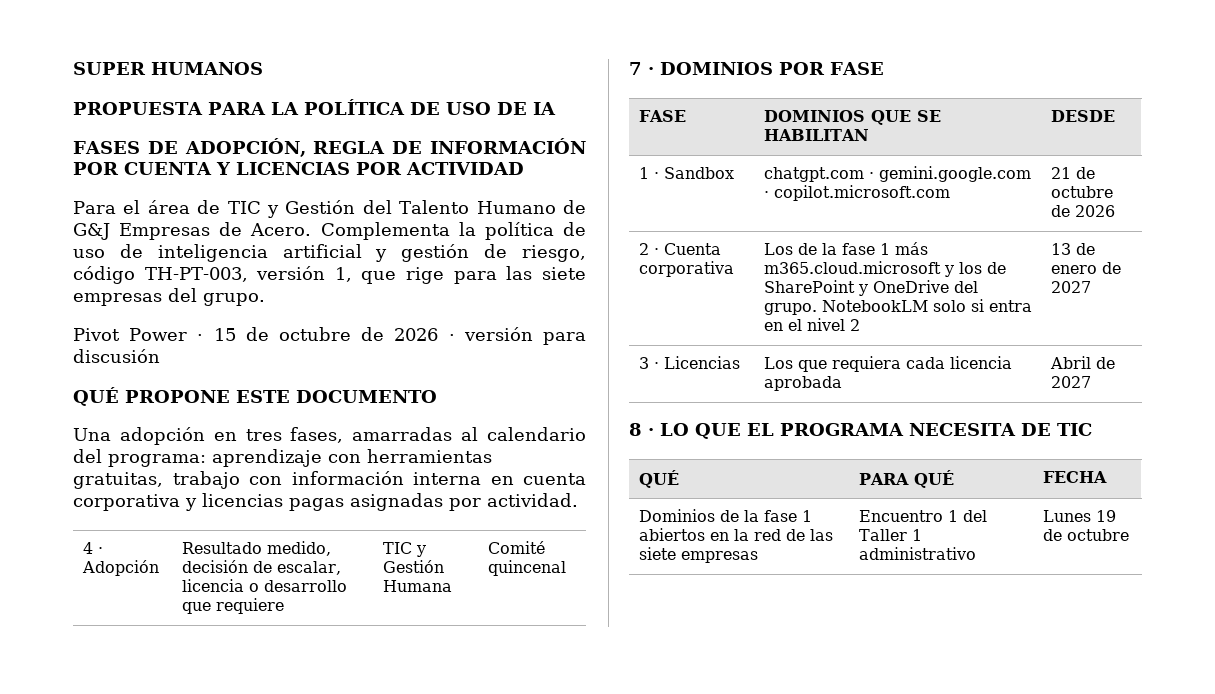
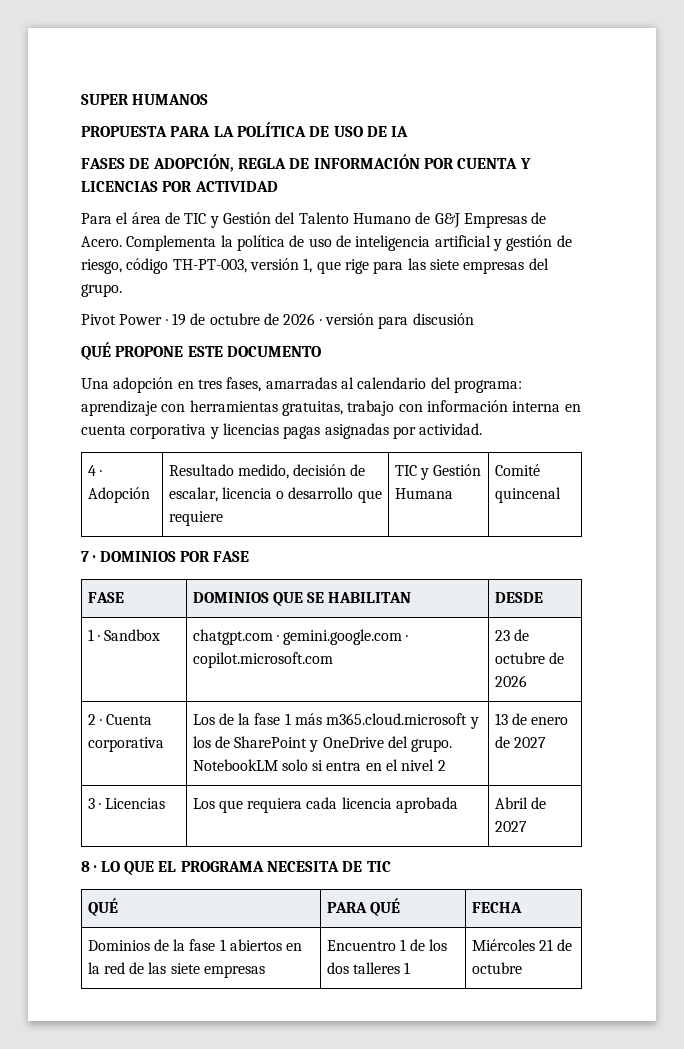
[213,328,236,341] 15 -> [171,313,186,326] 19
[1050,167,1071,179] 21 -> [494,630,510,641] 23
[962,510,987,522] [858,529,922,541] [858,547,976,560] [1042,510,1116,522] del Taller 1 administrativo | Lunes 19 -> [410,939,448,951] [326,962,411,974] [471,939,553,951] de los dos talleres 1 | Miércoles 21

